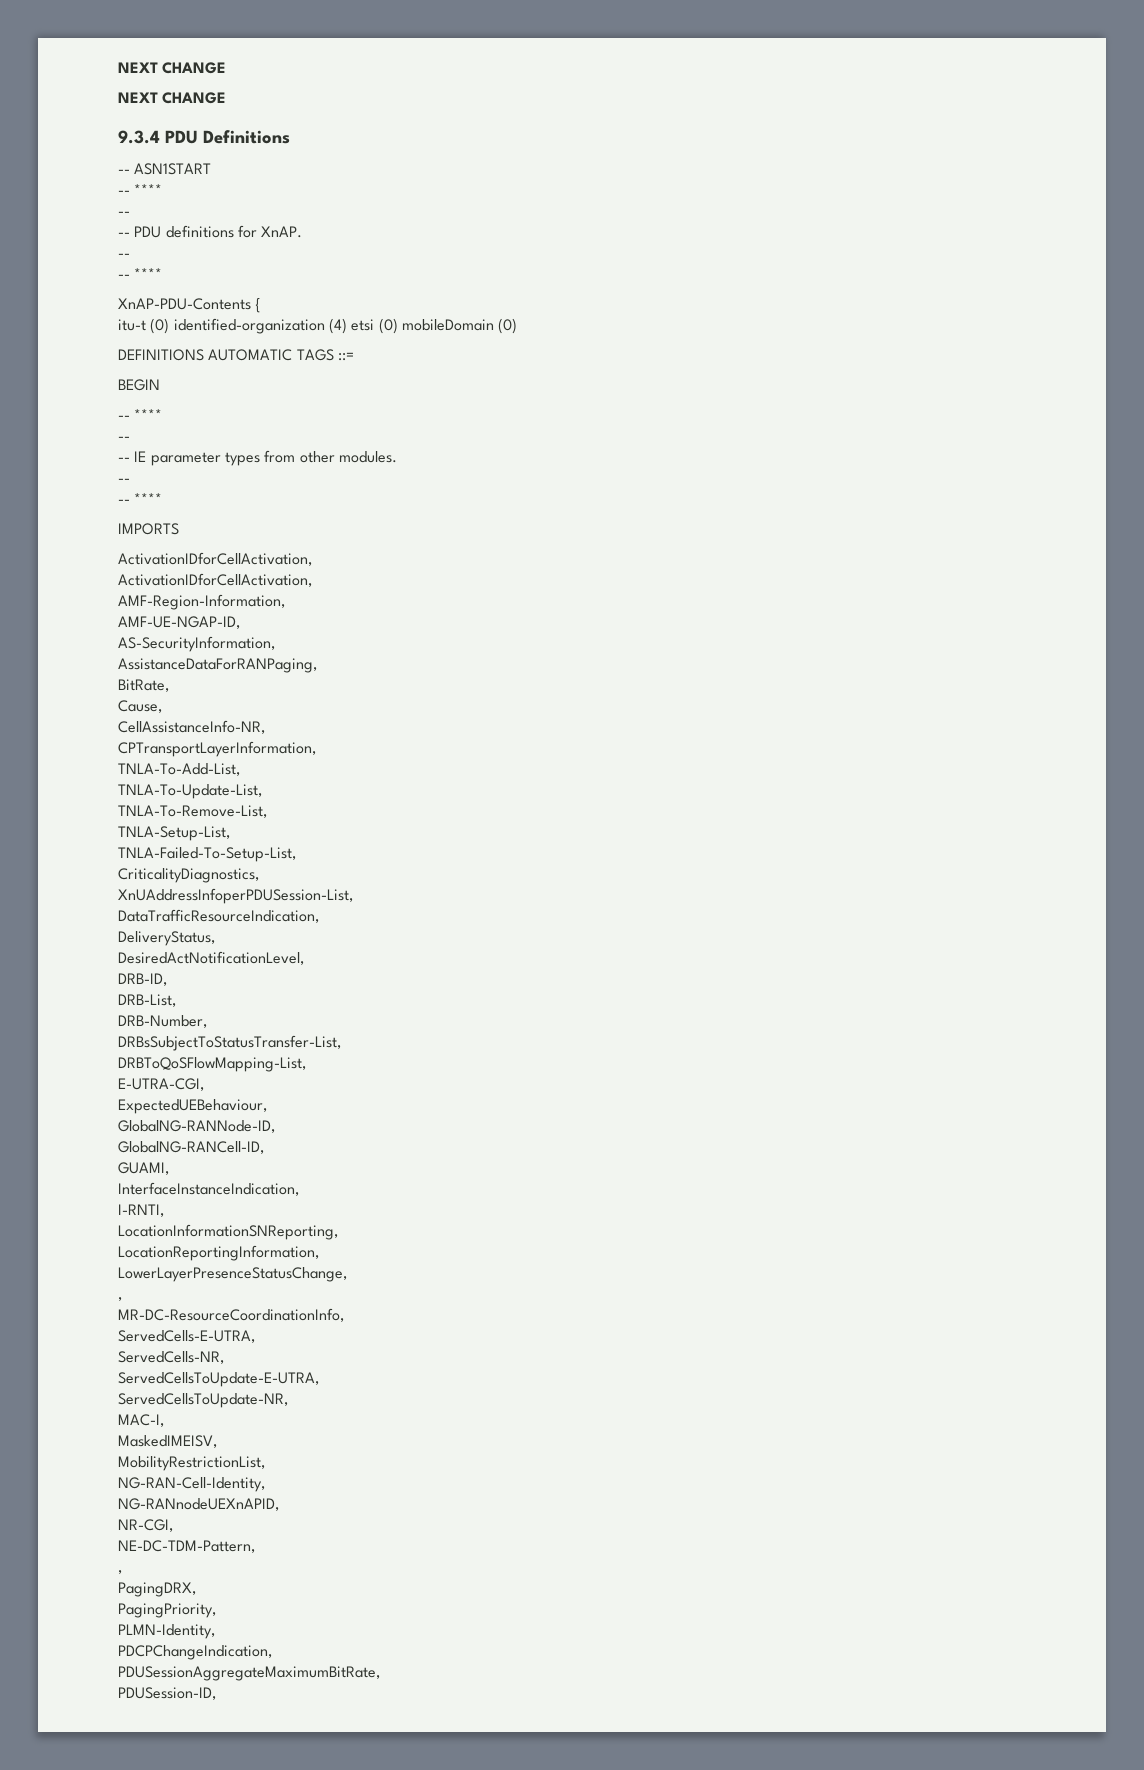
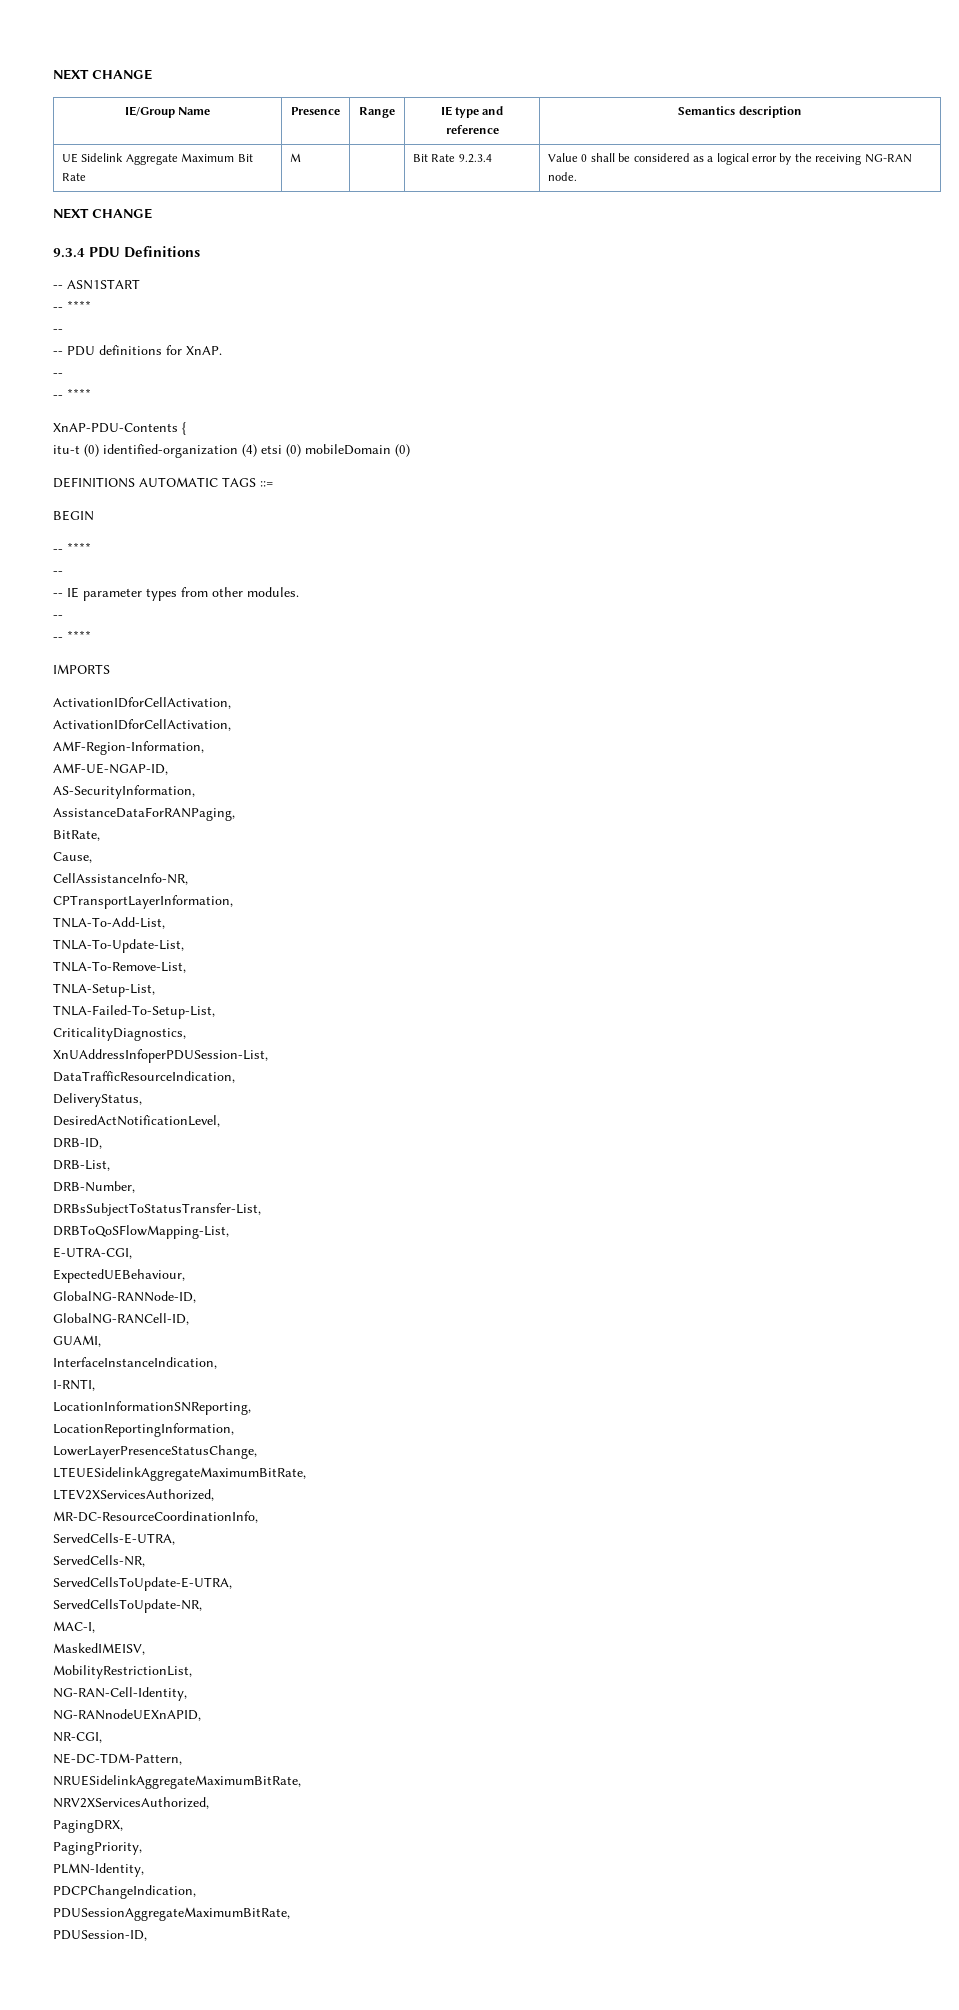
[118,62,227,74] NEXT CHANGE -> [53,69,152,80] [124,106,211,118] [291,107,340,115] [359,107,395,118] [440,106,504,118] [445,125,499,134] [678,106,802,118] [62,153,253,165] [62,173,87,181] [290,153,302,162] [413,154,492,163] [548,153,912,165] [548,172,578,181] NEXT CHANGE // IE/Group Name | Presence | Range | IE type and reference | Semantics description // UE Sidelink Aggregate Maximum Bit Rate | M | | Bit Rate 9.2.3.4 | Value 0 shall be considered as a logical error by the receiving NG-RAN node.
[118,1297,122,1301] , -> [53,1467,306,1481] [53,1489,214,1501] LTEUESidelinkAggregateMaximumBitRate, // LTEV2XServicesAuthorized,
[118,1570,122,1574] , -> [53,1775,301,1789] [53,1797,209,1809] NRUESidelinkAggregateMaximumBitRate, // NRV2XServicesAuthorized,

